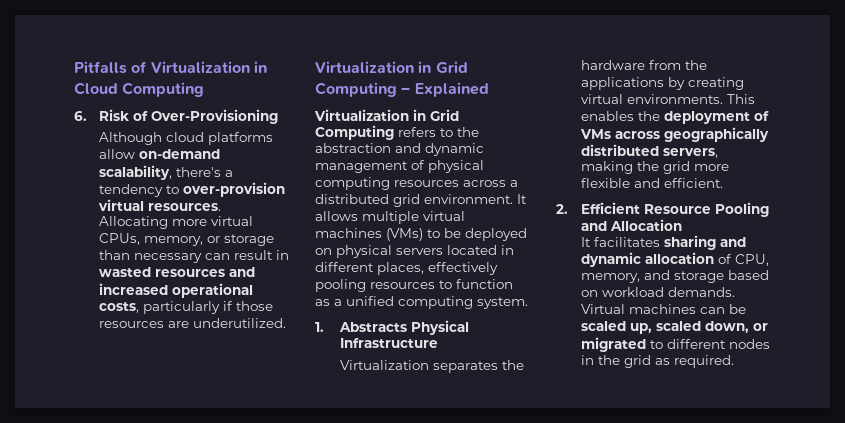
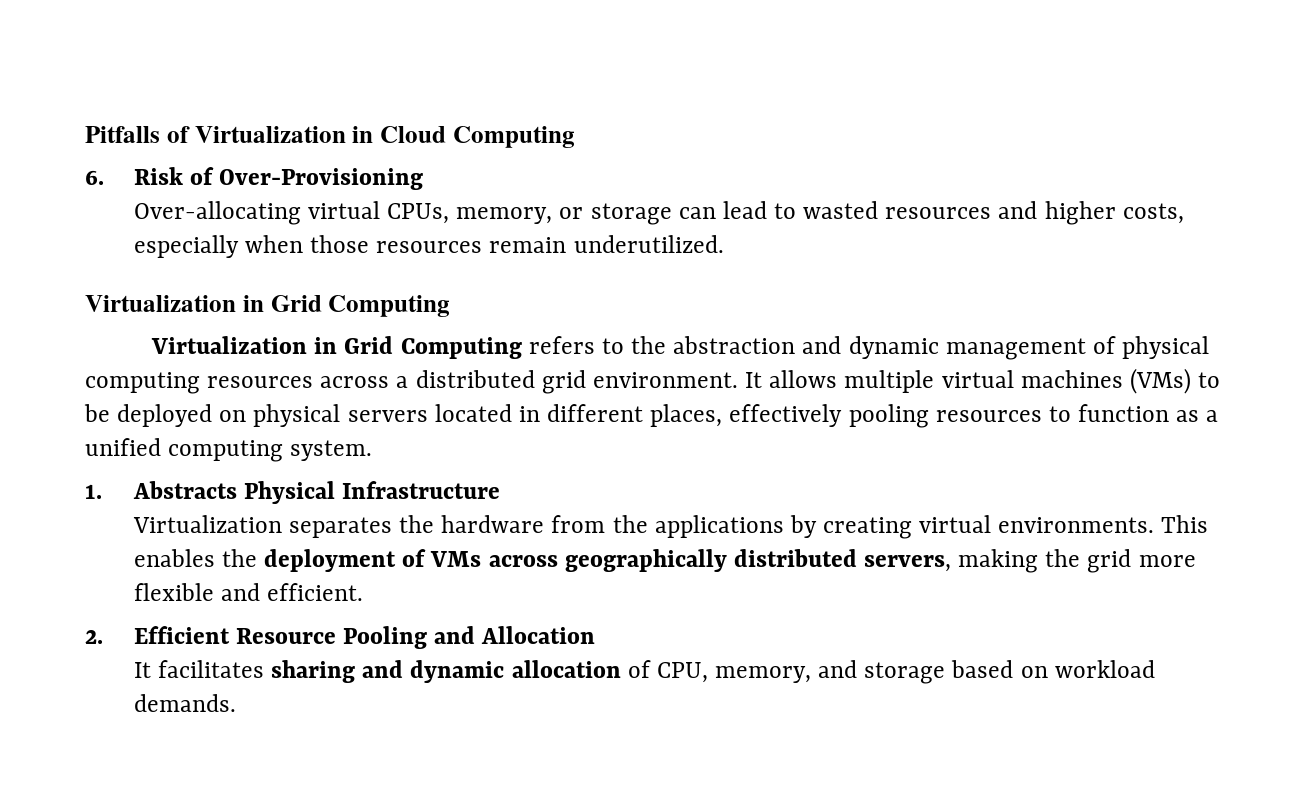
[98,132,273,145] [98,149,220,159] [98,165,233,180] [98,182,285,197] [97,199,221,211] [98,216,207,229] Although cloud platforms allow on-demand scalability, there's a tendency to over-provision virtual resources. Allocating more -> [133,201,301,225] Over-allocating
[98,250,289,263] [98,267,255,277] [98,283,253,298] [98,301,233,314] than necessary can result in wasted resources and increased operational costs, particularly if -> [678,201,1184,225] [133,235,303,258] can lead to wasted resources and higher costs, especially when
[167,321,189,328] are -> [489,237,567,253] remain
[401,82,489,97] – Explained -> (451, 306) none
[580,304,746,314] [580,321,768,334] [580,337,770,352] [580,355,734,368] Virtual machines can be scaled up, scaled down, or migrated to different nodes in the grid as required. -> (236, 703) none

